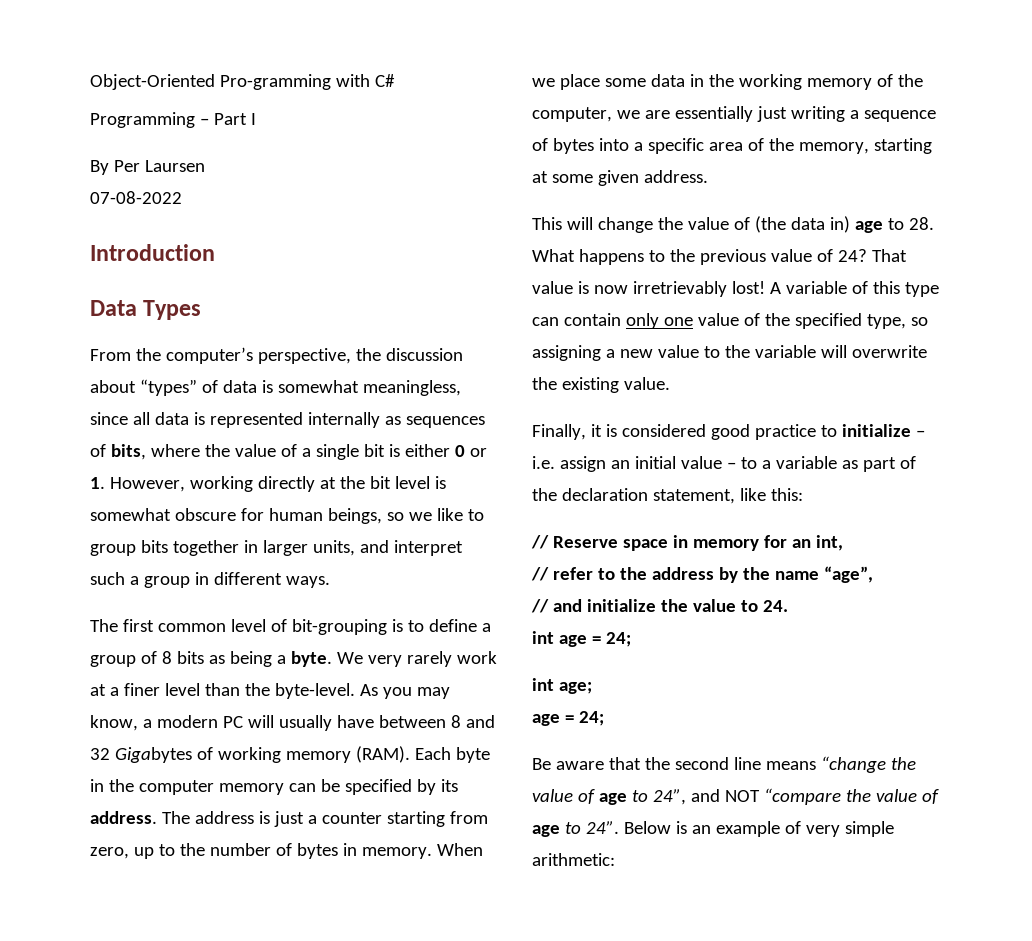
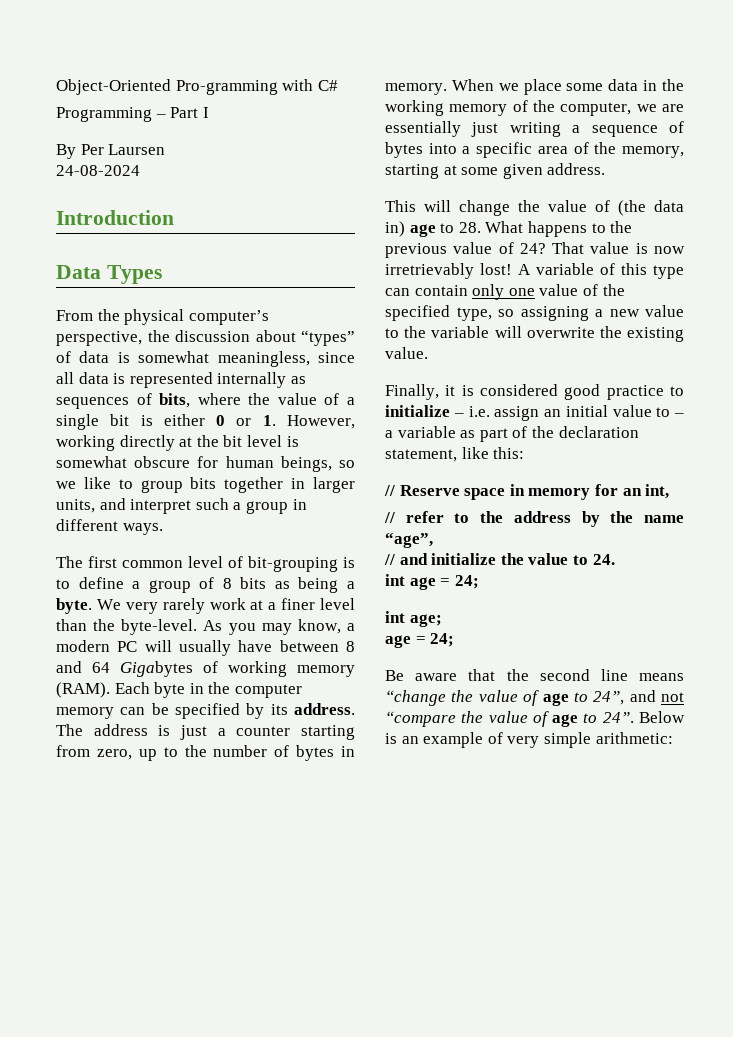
[90,191,182,204] 07-08-2022 -> [56,165,140,176] 24-08-2024
(161, 354) none -> [124,309,185,325] physical
[90,748,110,760] 32 -> [92,662,110,673] 64
[726,457,757,469] – to -> [656,407,684,417] to –
[724,790,760,802] NOT -> [661,692,684,702] not

